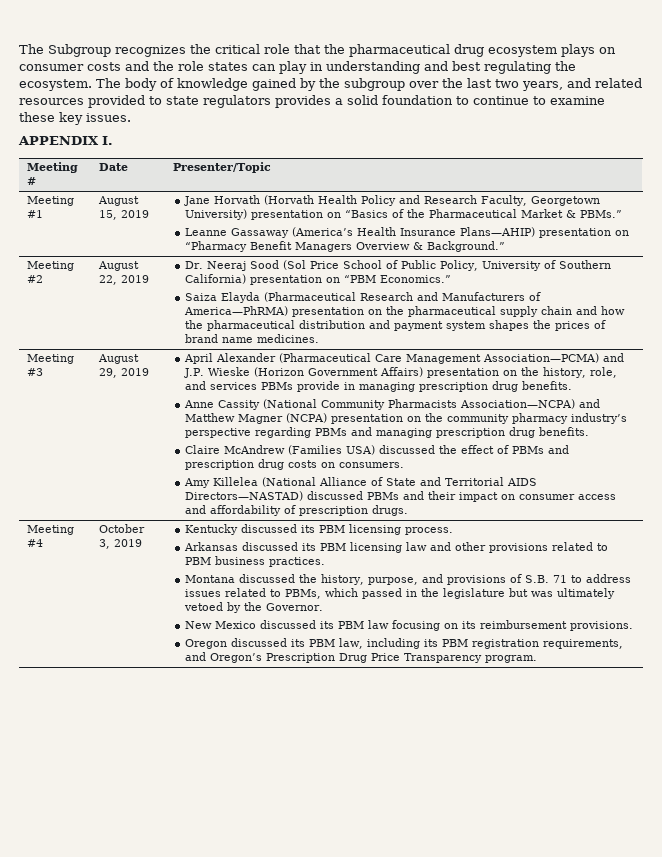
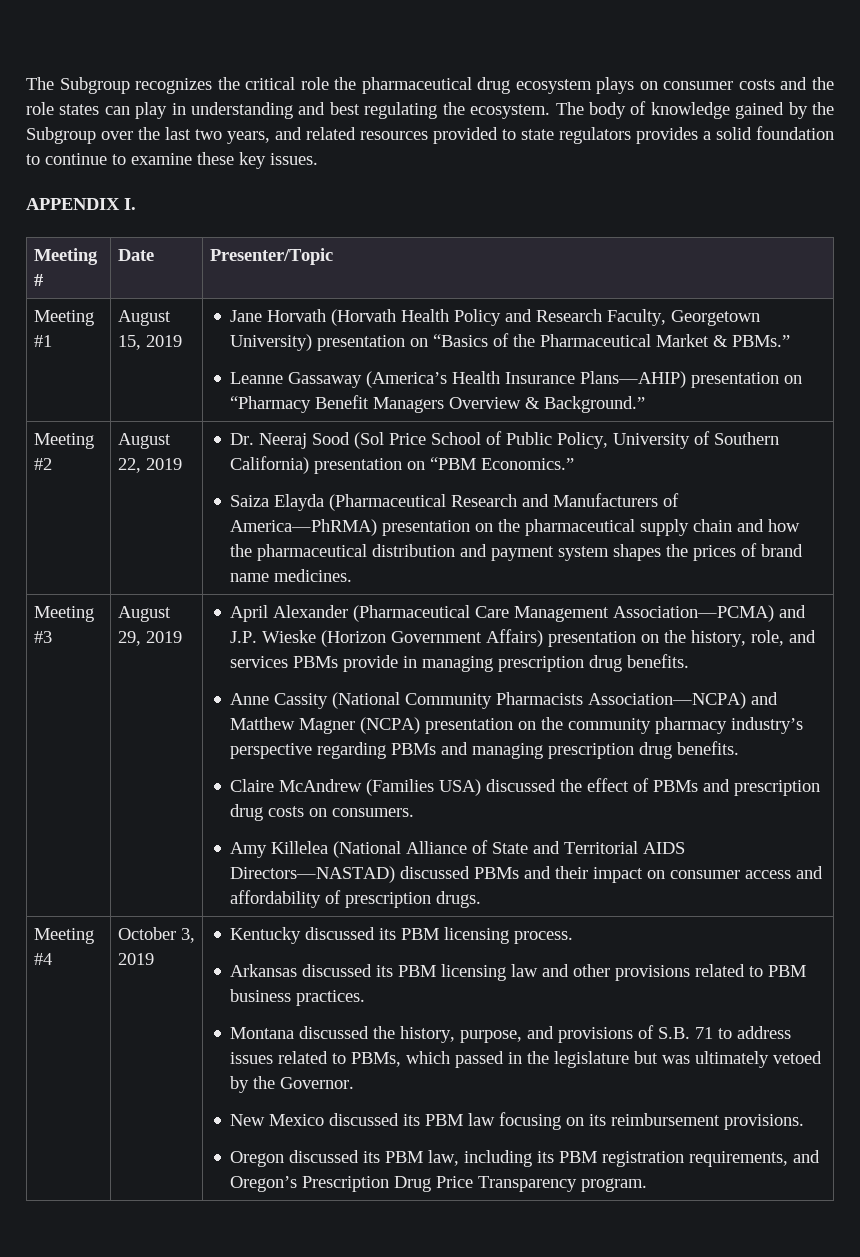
[294,44,321,54] that -> (329, 83) none
[344,78,405,91] subgroup -> [26,127,96,144] Subgroup

